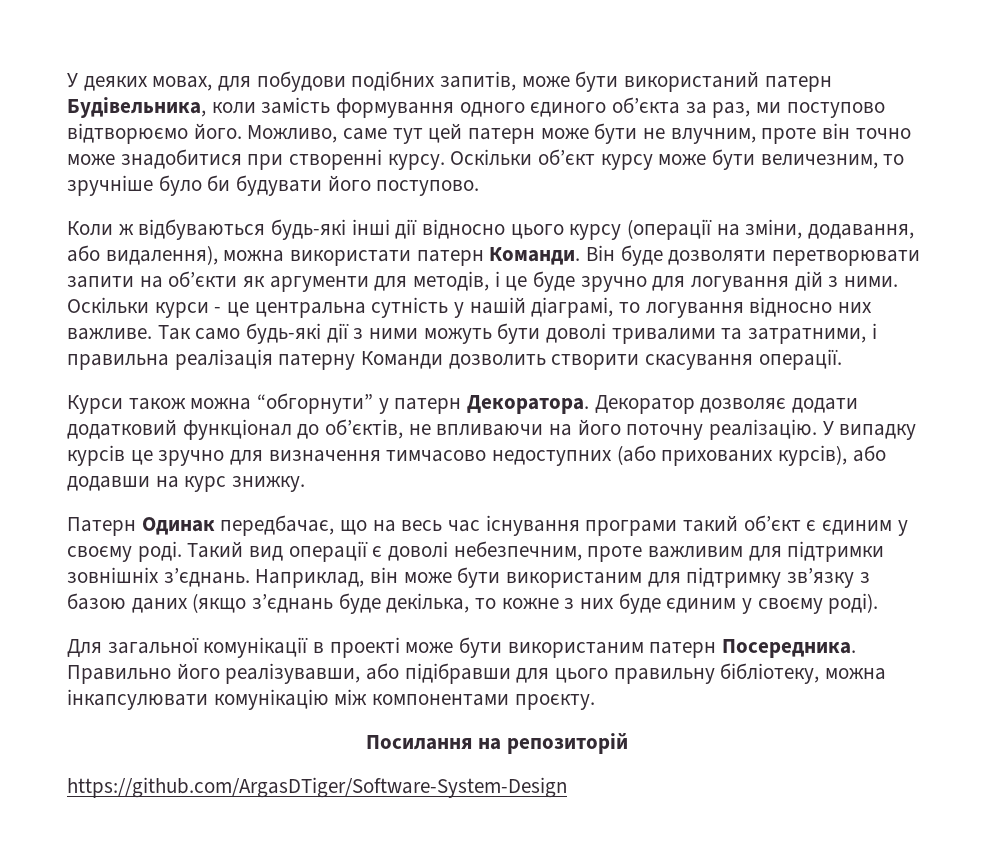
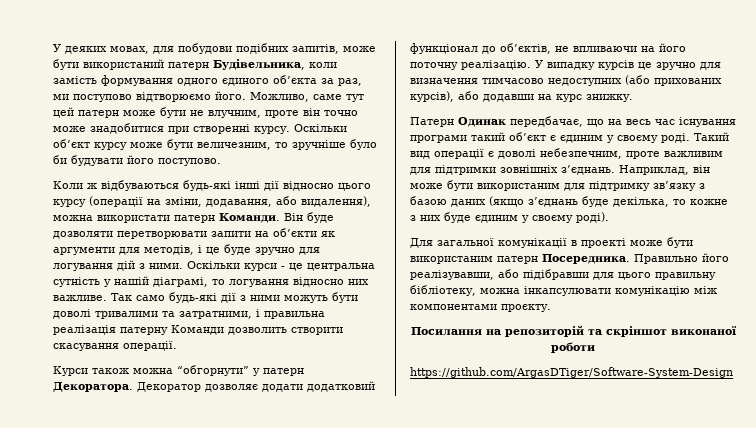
(628, 743) none -> [587,326,737,337] [551,342,595,353] та скріншот виконаної роботи

